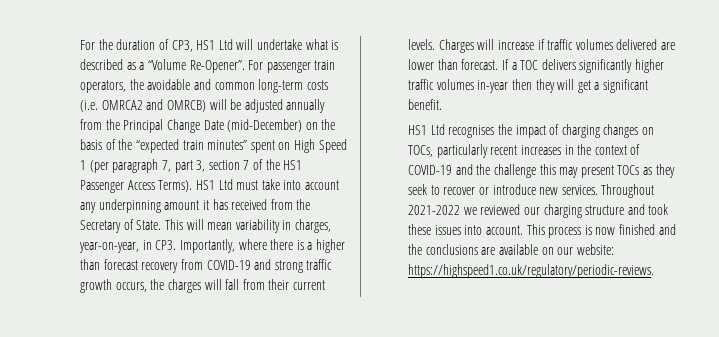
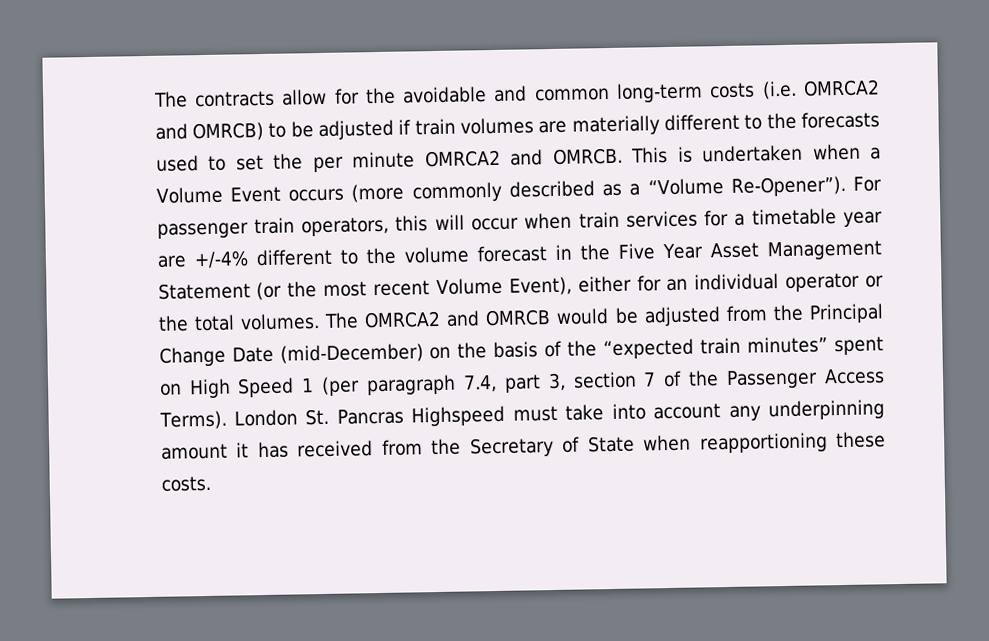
[79,39,339,52] [79,59,336,73] [79,80,126,93] For the duration of CP3, HS1 Ltd will undertake what is described as a “Volume Re-Opener”. For passenger train operators, -> [152,88,360,108] The contracts allow for
[209,99,326,113] will be adjusted annually -> [268,111,881,141] [155,143,881,173] [155,175,883,204] [156,208,883,239] [156,240,882,269] [157,272,885,301] [157,306,721,332] to be adjusted if train volumes are materially different to the forecasts used to set the per minute OMRCA2 and OMRCB. This is undertaken when a Volume Event occurs (more commonly described as a “Volume Re-Opener”). For passenger train operators, this will occur when train services for a timetable year are +/-4% different to the volume forecast in the Five Year Asset Management Statement (or the most recent Volume Event), either for an individual operator or the total volumes. The OMRCA2 and OMRCB would be adjusted
[161,160,171,172] 7, -> [462,374,497,393] 7.4,
[283,160,303,170] HS1 -> (720, 378) none
[195,179,233,190] HS1 Ltd -> [234,405,506,427] London St. Pancras Highspeed
[136,219,332,233] [78,239,346,253] [79,259,333,273] [79,279,326,293] [407,39,676,53] [407,59,665,73] [407,79,649,93] [407,99,442,110] [407,124,655,138] [407,144,641,158] [407,164,675,178] [407,184,655,198] [407,204,669,218] [407,224,676,238] [407,244,614,255] [407,264,654,278] State. This will mean variability in charges, year-on-year, in CP3. Importantly, where there is a higher than forecast recovery from COVID-19 and strong traffic growth occurs, the charges will fall from their current levels. Charges will increase if traffic volumes delivered are lower than forecast. If a TOC delivers significantly higher traffic volumes in-year then they will get a significant benefit. // HS1 Ltd recognises the impact of charging changes on TOCs, particularly recent increases in the context of COVID-19 and the challenge this may present TOCs as they seek to recover or introduce new services. Throughout 2021-2022 we reviewed our charging structure and took these issues into account. This process is now finished and the conclusions are available on our website: https://highspeed1.co.uk/regulatory/periodic-reviews. -> [587,431,887,454] [160,475,211,492] State when reapportioning these costs.

